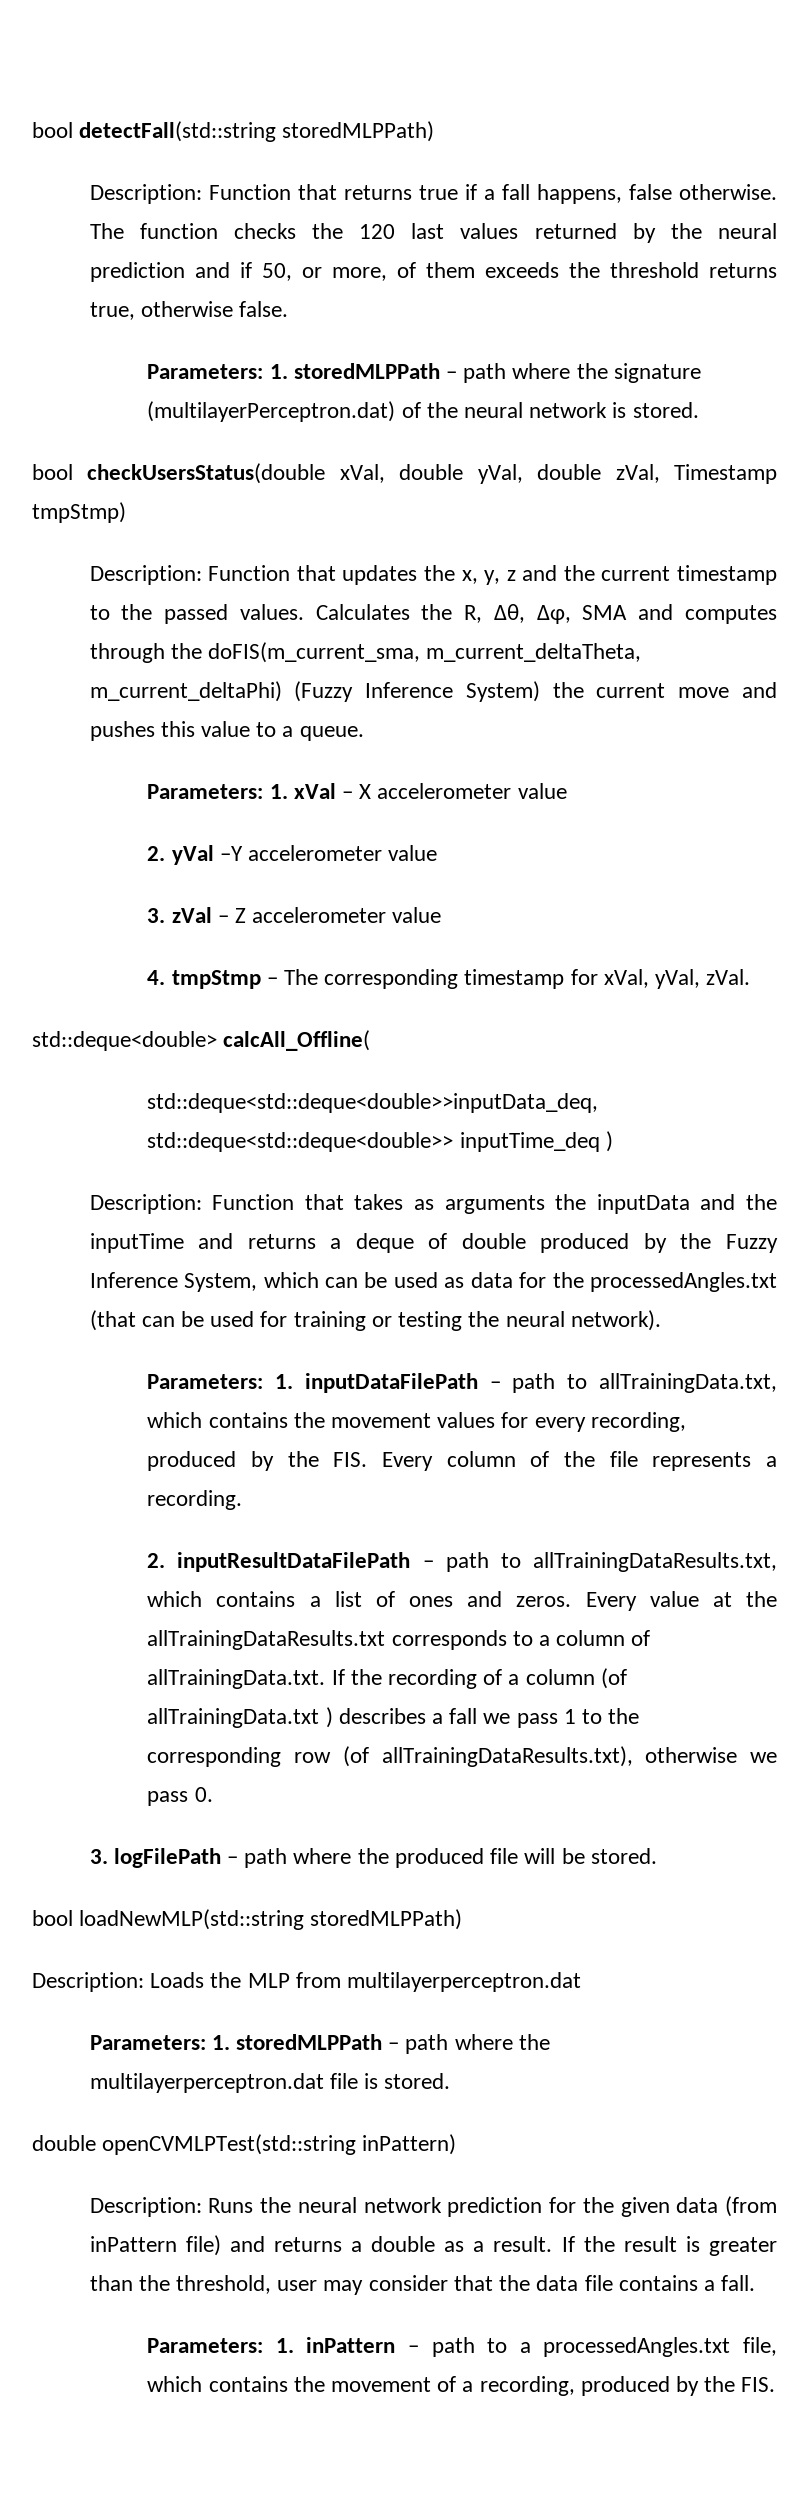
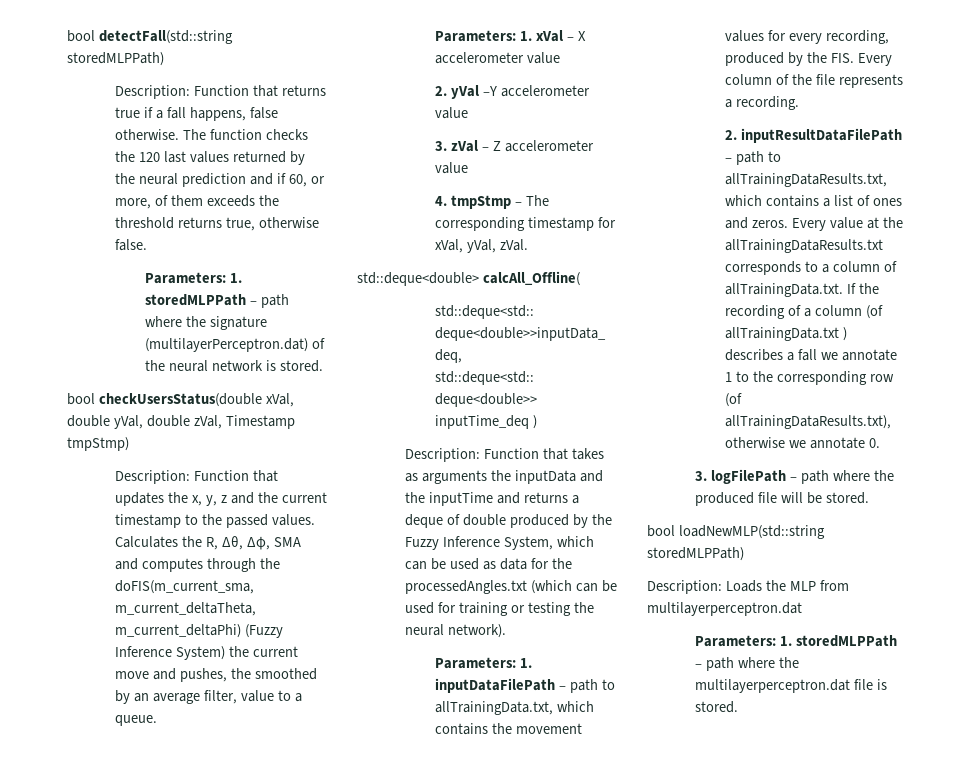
[261,263,292,281] 50, -> [288,174,307,187] 60,
[89,721,195,741] pushes this -> [180,668,317,682] [115,690,237,704] pushes, the smoothed by an average filter,
[89,1310,136,1331] (that -> [531,580,573,594] (which
[516,1713,558,1728] pass -> [841,349,897,361] annotate
[147,1791,189,1806] pass -> [809,437,865,449] annotate
[32,2134,457,2155] [89,2196,777,2217] [89,2235,778,2256] [89,2275,756,2295] [147,2337,777,2357] [147,2376,776,2396] // double openCVMLPTest(std::string inPattern) // Description: Runs the neural network prediction for the given data (from inPattern file) and returns a double as a result. If the result is greater than the threshold, user may consider that the data file contains a fall. // Parameters: 1. inPattern – path to a processedAngles.txt file, which contains the movement of a recording, produced by the FIS. -> (739, 707) none

